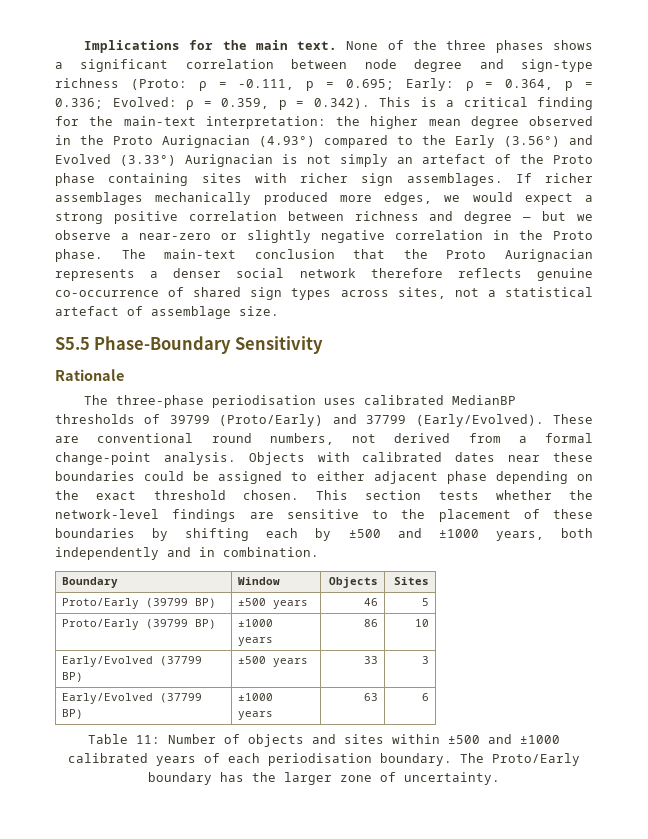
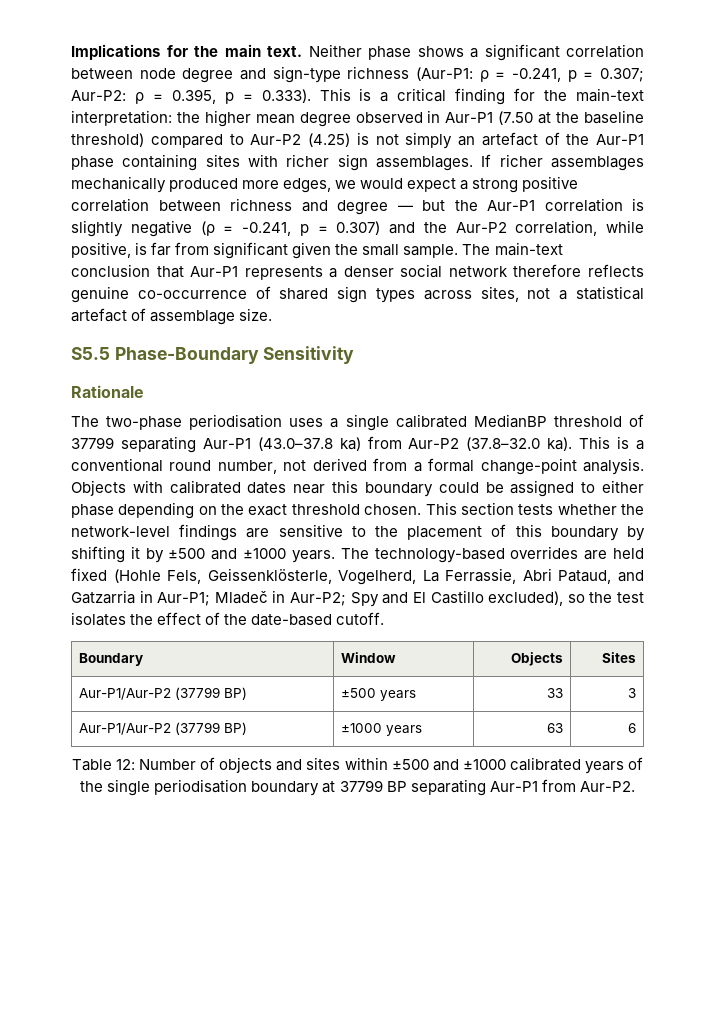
[346,40,544,53] None of the three phases -> [308,44,411,60] Neither phase
[130,78,593,91] [55,97,370,110] (Proto: ρ = -0.111, p = 0.695; Early: ρ = 0.364, p = 0.336; Evolved: ρ = 0.359, p = 0.342). -> [416,67,644,82] [71,89,311,104] (Aur-P1: ρ = -0.241, p = 0.307; Aur-P2: ρ = 0.395, p = 0.333).
[80,135,593,148] [55,154,273,167] the Proto Aurignacian (4.93°) compared to the Early (3.56°) and Evolved (3.33°) Aurignacian -> [445,110,645,125] [71,133,350,148] Aur-P1 (7.50 at the baseline threshold) compared to Aur-P2 (4.25)
[553,155,593,164] Proto -> [596,134,644,145] Aur-P1
[577,214,594,221] [55,230,593,243] [55,249,103,262] we observe a near-zero or slightly negative correlation in the Proto phase. -> [454,198,644,212] [71,220,644,237] [71,242,459,259] the Aur-P1 correlation is slightly negative (ρ = -0.241, p = 0.307) and the Aur-P2 correlation, while positive, is far from significant given the small sample.
[403,249,593,262] the Proto Aurignacian -> [190,266,239,277] Aur-P1
[115,395,204,408] three-phase -> [106,416,183,430] two-phase
[363,395,516,405] [55,414,593,427] [55,436,79,443] calibrated MedianBP thresholds of 39799 (Proto/Early) and 37799 (Early/Evolved). These are -> [330,414,645,431] [71,436,645,453] a single calibrated MedianBP threshold of 37799 separating Aur-P1 (43.0–37.8 ka) from Aur-P2 (37.8–32.0 ka). This is a
[269,433,334,445] numbers, -> [217,460,277,474] number,
[552,452,593,462] [55,471,135,481] these boundaries -> [332,480,433,497] this boundary
[373,471,438,484] adjacent -> (645, 486) none
[553,509,593,519] [55,528,135,538] these boundaries -> [515,524,619,541] this boundary
[266,528,299,538] each -> [130,546,140,559] it
[495,528,593,541] [55,547,319,560] [62,577,119,588] [238,577,281,585] [328,577,378,588] [393,577,429,585] [62,598,217,609] [238,598,309,609] [363,598,378,606] [421,598,429,606] [62,619,217,630] [238,619,274,627] [238,637,274,646] [363,619,378,627] [414,619,429,627] [62,656,154,667] years, both independently and in combination. // Boundary | Window | Objects | Sites // Proto/Early (39799 BP) | ±500 years | 46 | 5 // Proto/Early (39799 BP) | ±1000 years | 86 | 10 // Early/Evolved -> [291,546,644,563] [71,568,644,585] [71,590,645,607] [71,612,385,626] [79,653,144,666] [341,652,397,663] [510,652,563,666] [601,652,636,663] [79,688,172,700] years. The technology-based overrides are held fixed (Hohle Fels, Geissenklösterle, Vogelherd, La Ferrassie, Abri Pataud, and Gatzarria in Aur-P1; Mladeč in Aur-P2; Spy and El Castillo excluded), so the test isolates the effect of the date-based cutoff. // Boundary | Window | Objects | Sites // Aur-P1/Aur-P2
[62,693,154,704] Early/Evolved -> [79,723,172,735] Aur-P1/Aur-P2
[136,735,160,744] 11: -> [116,759,136,770] 12:
[228,753,580,766] [148,772,500,785] each periodisation boundary. The Proto/Early boundary has the larger zone of uncertainty. -> [80,779,635,796] the single periodisation boundary at 37799 BP separating Aur-P1 from Aur-P2.

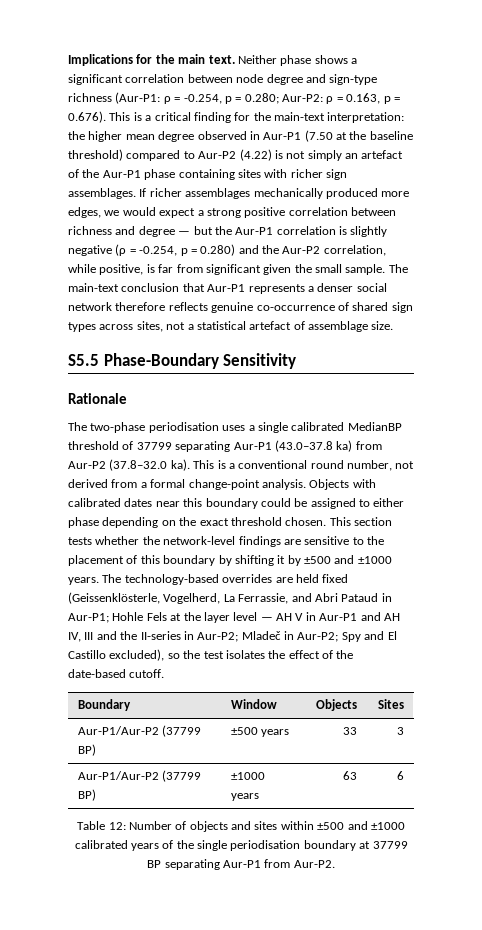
[512,68,644,82] -0.241, p = 0.307; -> [183,93,279,104] -0.254, p = 0.280;
[171,89,311,104] 0.395, p = 0.333). -> [346,93,400,104] [68,111,106,123] 0.163, p = 0.676).
[308,133,350,147] (4.25) -> [239,149,272,161] (4.22)
[242,221,381,236] -0.241, p = 0.307) -> [139,244,236,256] -0.254, p = 0.280)
[113,568,644,585] [71,590,211,606] (Hohle Fels, Geissenklösterle, Vogelherd, La Ferrassie, Abri Pataud, and Gatzarria in Aur-P1; -> [68,592,392,604] [68,612,400,623] [68,631,239,642] (Geissenklösterle, Vogelherd, La Ferrassie, and Abri Pataud in Aur-P1; Hohle Fels at the layer level — AH V in Aur-P1 and AH IV, III and the II-series in Aur-P2;

